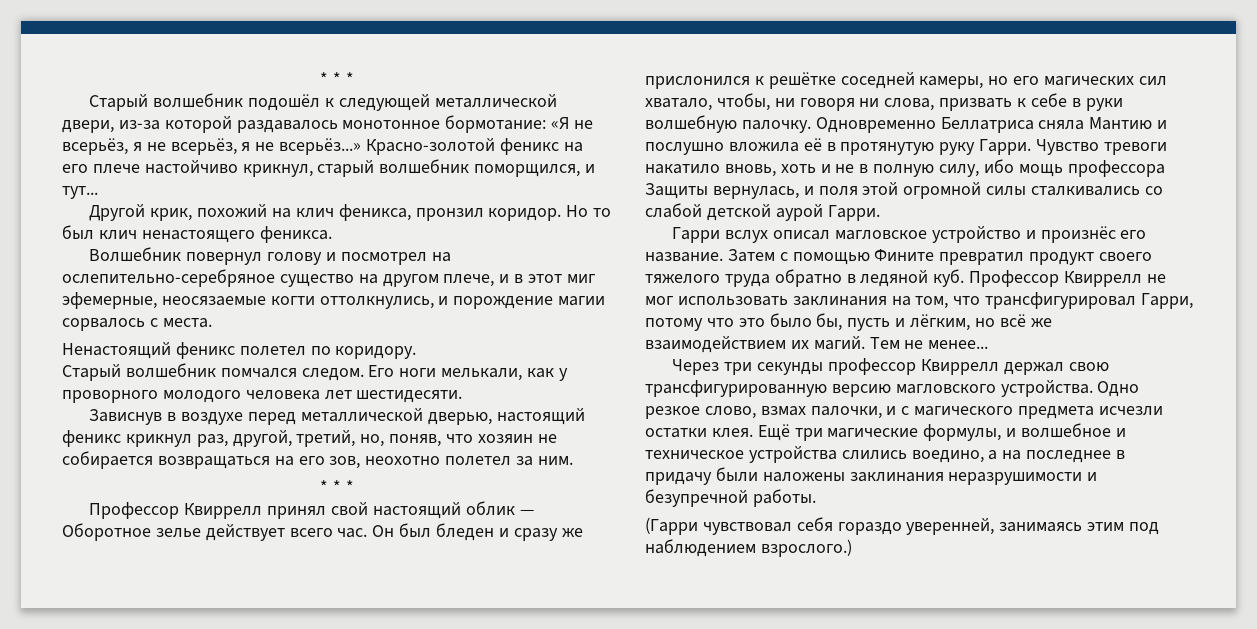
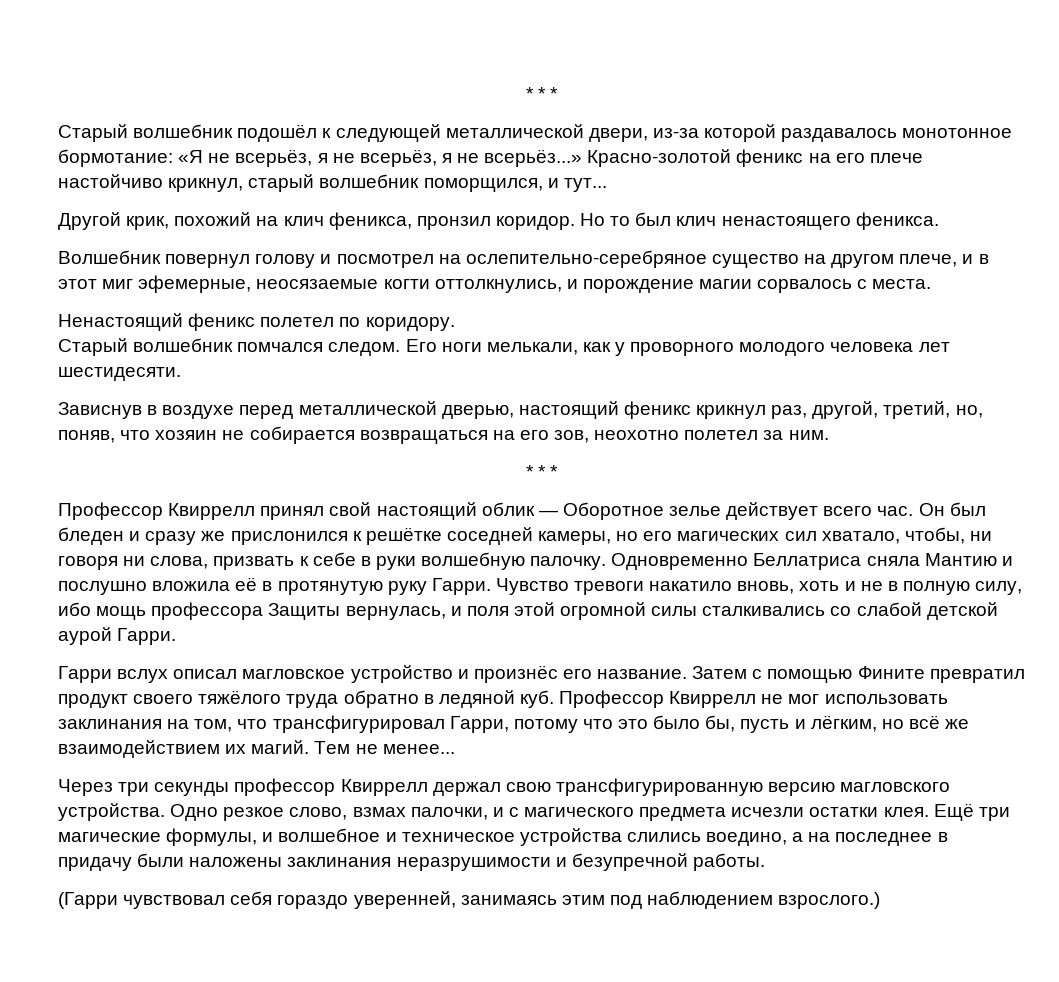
[645,274,720,284] тяжелого -> [198,690,282,704] тяжёлого

